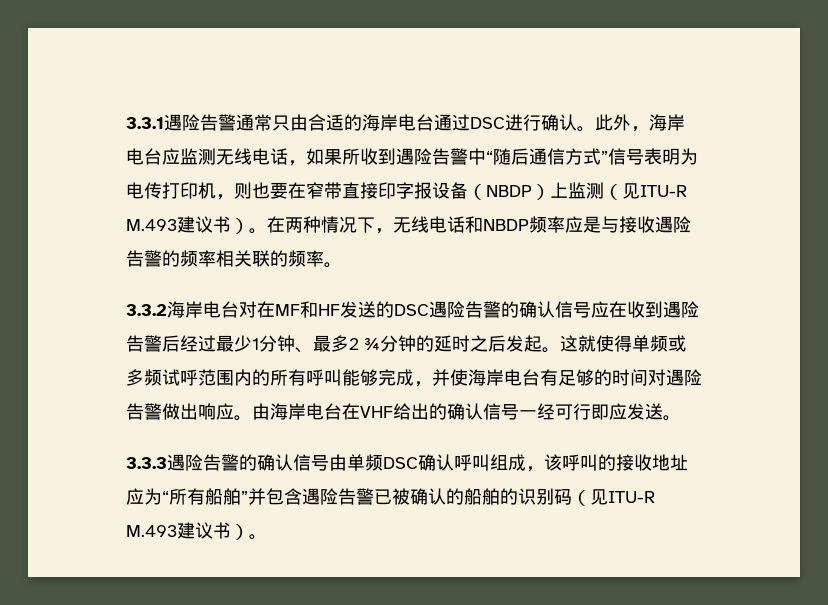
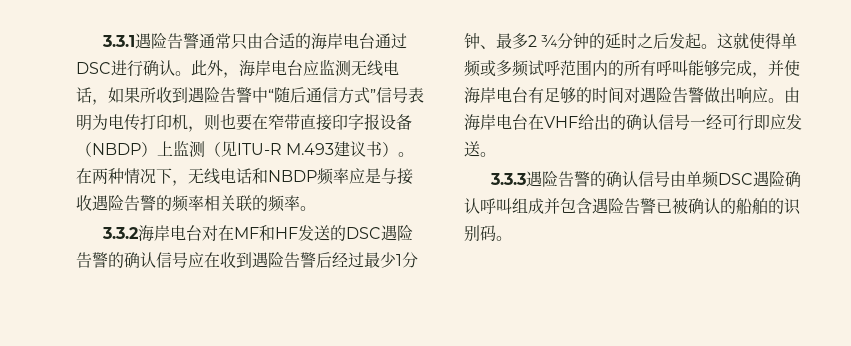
(418, 463) none -> [753,171,786,187] 遇险
[526,454,688,472] [126,488,248,505] ，该呼叫的接收地址应为“所有船舶” -> (544, 206) none
[572,489,655,506] [126,522,249,540] （见ITU-R M.493建议书） -> (496, 233) none

